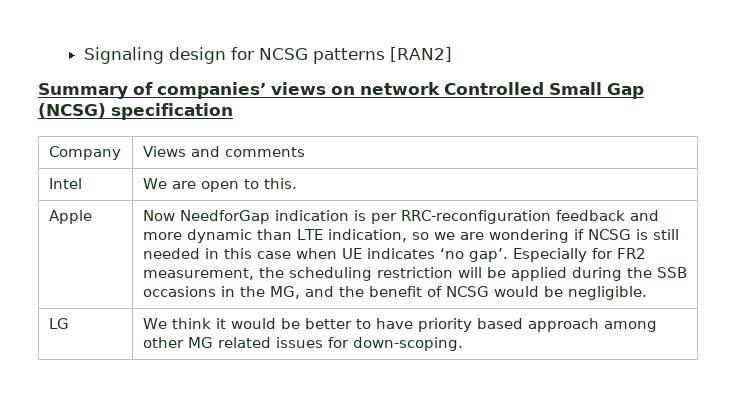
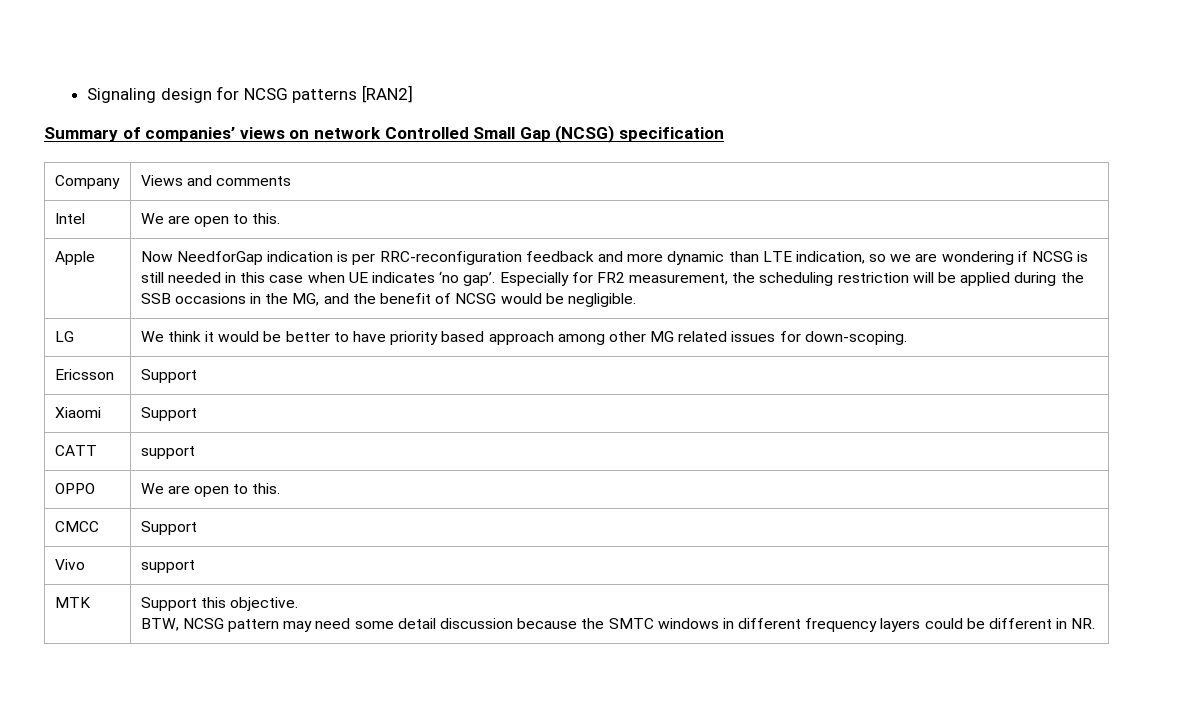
(463, 344) none -> [54,369,114,380] [140,369,197,383] [54,407,101,418] [140,407,197,421] [54,445,97,456] [140,446,195,459] [54,483,95,494] [140,483,281,497] [54,521,99,532] [140,521,197,535] [54,559,85,570] [140,560,195,573] [54,597,91,608] [140,597,299,611] [140,618,1096,632] // Ericsson | Support // Xiaomi | Support // CATT | support // OPPO | We are open to this. // CMCC | Support // Vivo | support // MTK | Support this objective. // BTW, NCSG pattern may need some detail discussion because the SMTC windows in different frequency layers could be different in NR.

